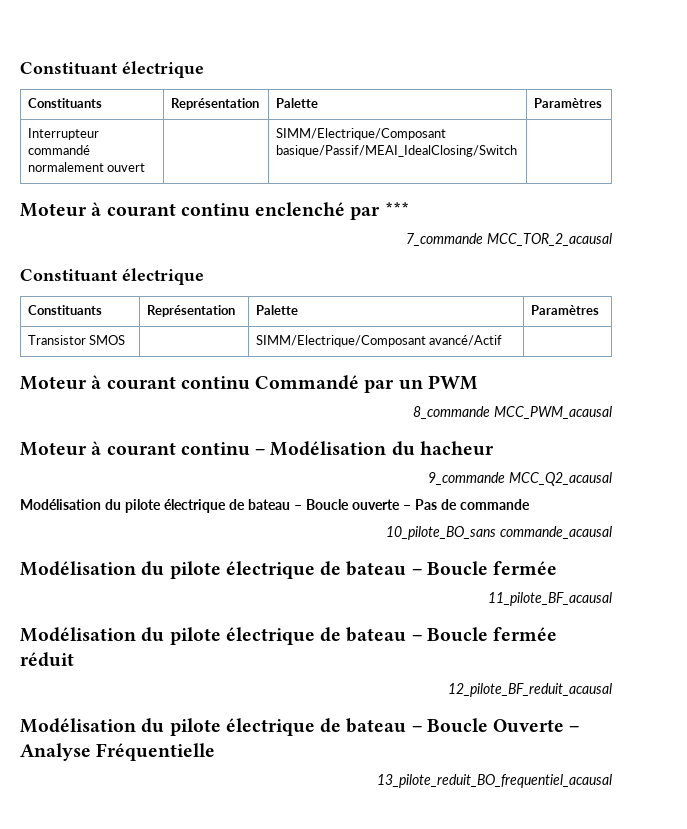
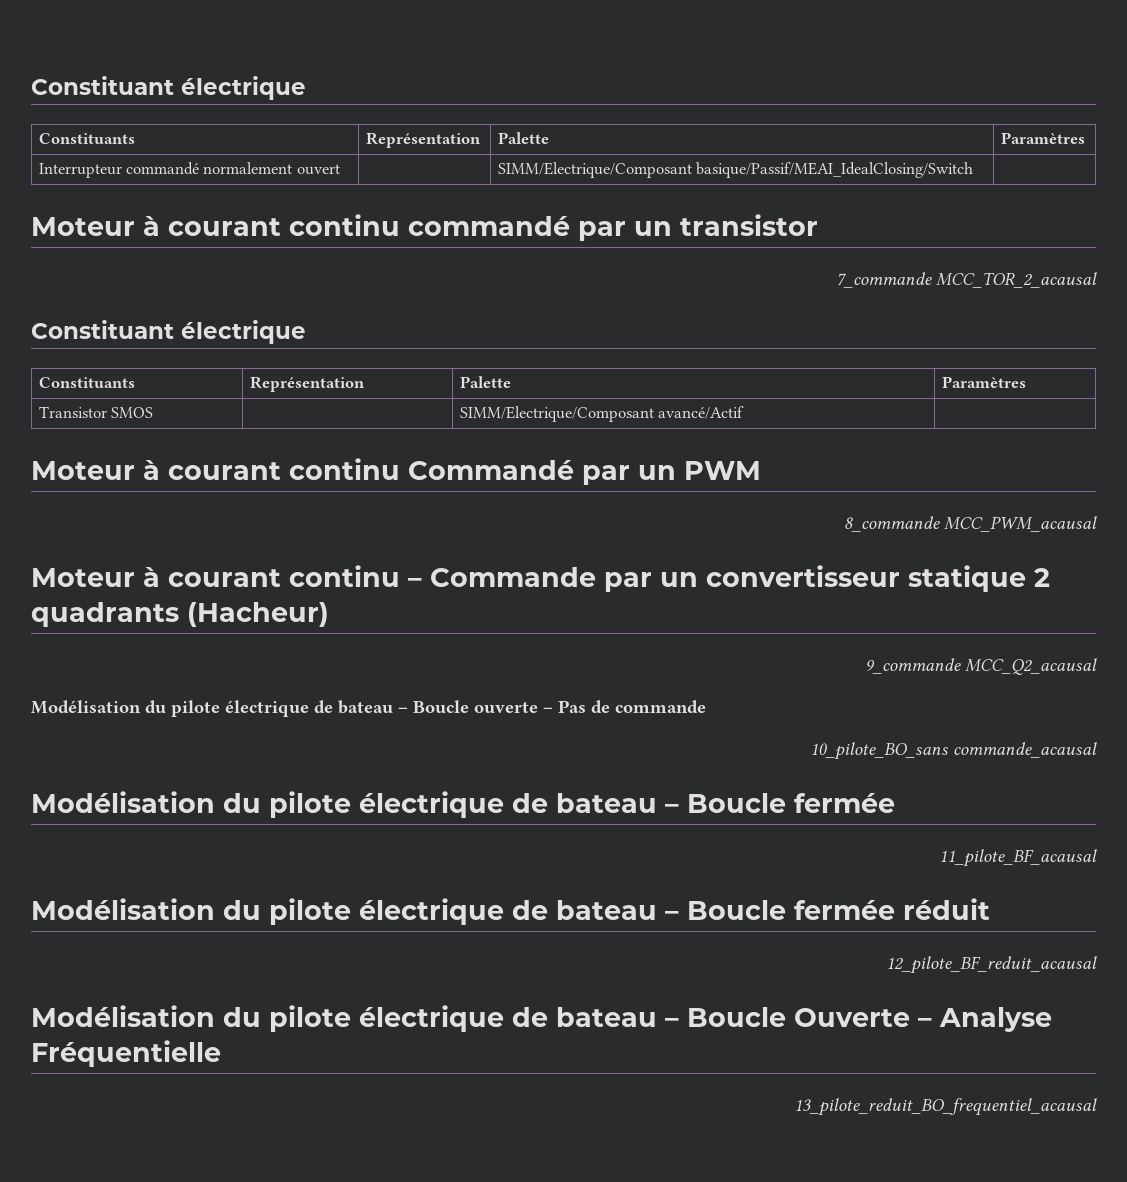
[255,202,409,220] enclenché par *** -> [408,214,818,241] commandé par un transistor
[270,441,494,456] Modélisation du hacheur -> [430,565,1050,592] [31,602,329,627] Commande par un convertisseur statique 2 quadrants (Hacheur)

